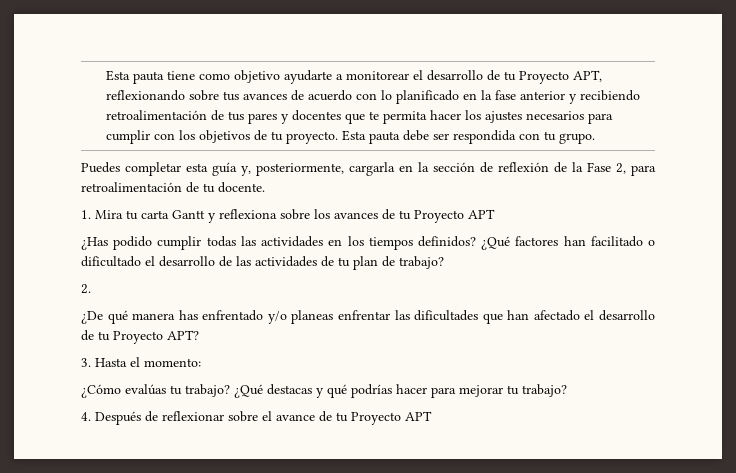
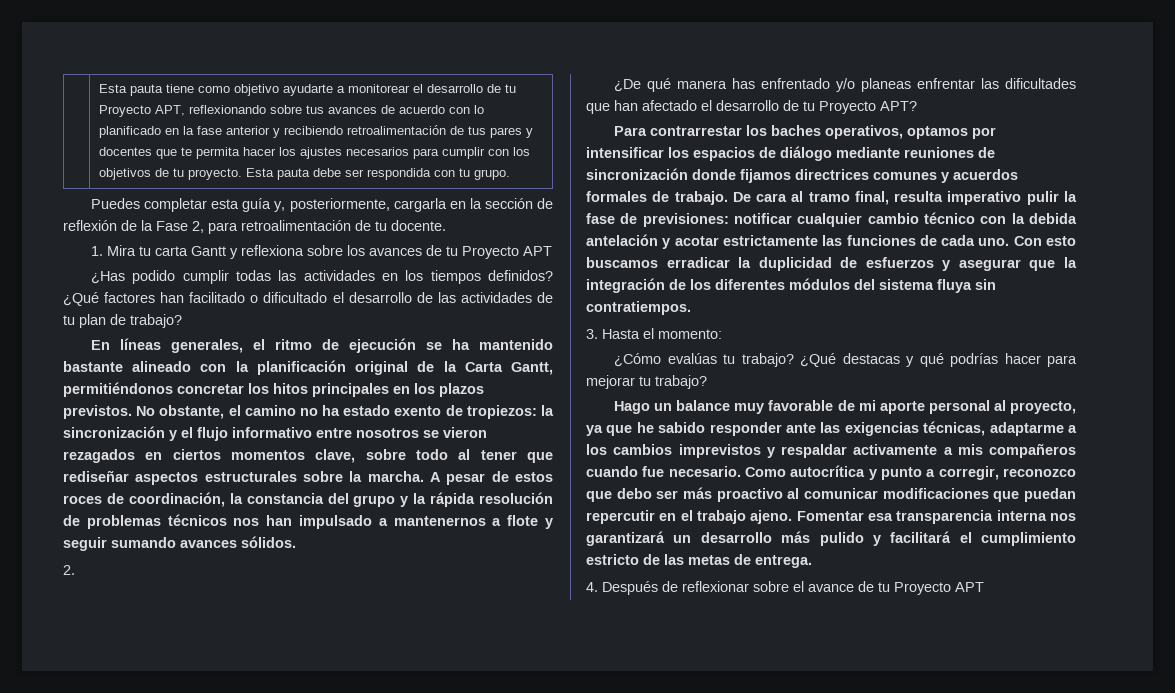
(444, 262) none -> [91,338,553,353] [63,360,553,375] [63,382,484,397] [63,405,554,419] [63,426,487,441] [63,449,553,463] [63,470,553,485] [63,492,553,507] [63,514,553,529] [63,536,296,551] // En líneas generales, el ritmo de ejecución se ha mantenido bastante alineado con la planificación original de la Carta Gantt, permitiéndonos concretar los hitos principales en los plazos previstos. No obstante, el camino no ha estado exento de tropiezos: la sincronización y el flujo informativo entre nosotros se vieron rezagados en ciertos momentos clave, sobre todo al tener que rediseñar aspectos estructurales sobre la marcha. A pesar de estos roces de coordinación, la constancia del grupo y la rápida resolución de problemas técnicos nos han impulsado a mantenernos a flote y seguir sumando avances sólidos.
(199, 335) none -> [614,125,997,139] [586,146,995,161] [586,168,1018,183] [586,191,1077,205] [586,212,1077,227] [586,234,1076,249] [586,257,1077,271] [586,278,996,293] [586,301,691,315] // Para contrarrestar los baches operativos, optamos por intensificar los espacios de diálogo mediante reuniones de sincronización donde fijamos directrices comunes y acuerdos formales de trabajo. De cara al tramo final, resulta imperativo pulir la fase de previsiones: notificar cualquier cambio técnico con la debida antelación y acotar estrictamente las funciones de cada uno. Con esto buscamos erradicar la duplicidad de esfuerzos y asegurar que la integración de los diferentes módulos del sistema fluya sin contratiempos.
(567, 390) none -> [614,400,1076,414] [586,421,1077,436] [586,443,1076,458] [586,465,1076,480] [586,487,1076,502] [586,510,1076,524] [586,531,1076,546] [586,554,812,568] // Hago un balance muy favorable de mi aporte personal al proyecto, ya que he sabido responder ante las exigencias técnicas, adaptarme a los cambios imprevistos y respaldar activamente a mis compañeros cuando fue necesario. Como autocrítica y punto a corregir, reconozco que debo ser más proactivo al comunicar modificaciones que puedan repercutir en el trabajo ajeno. Fomentar esa transparencia interna nos garantizará un desarrollo más pulido y facilitará el cumplimiento estricto de las metas de entrega.

